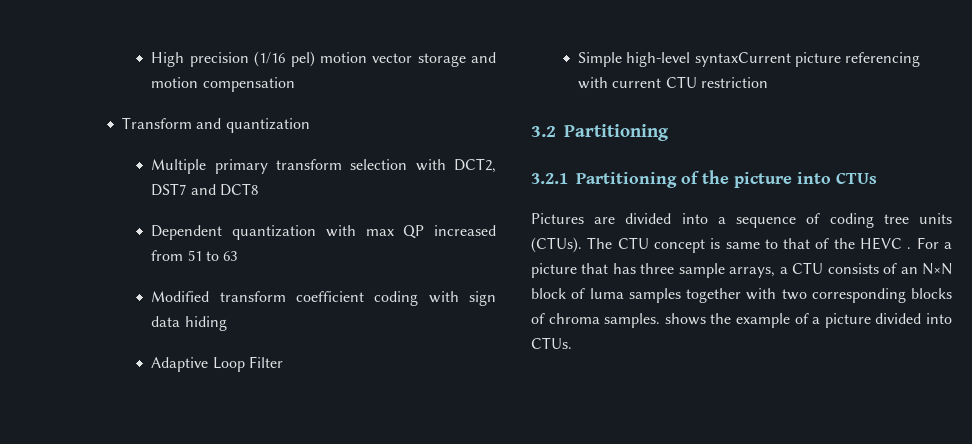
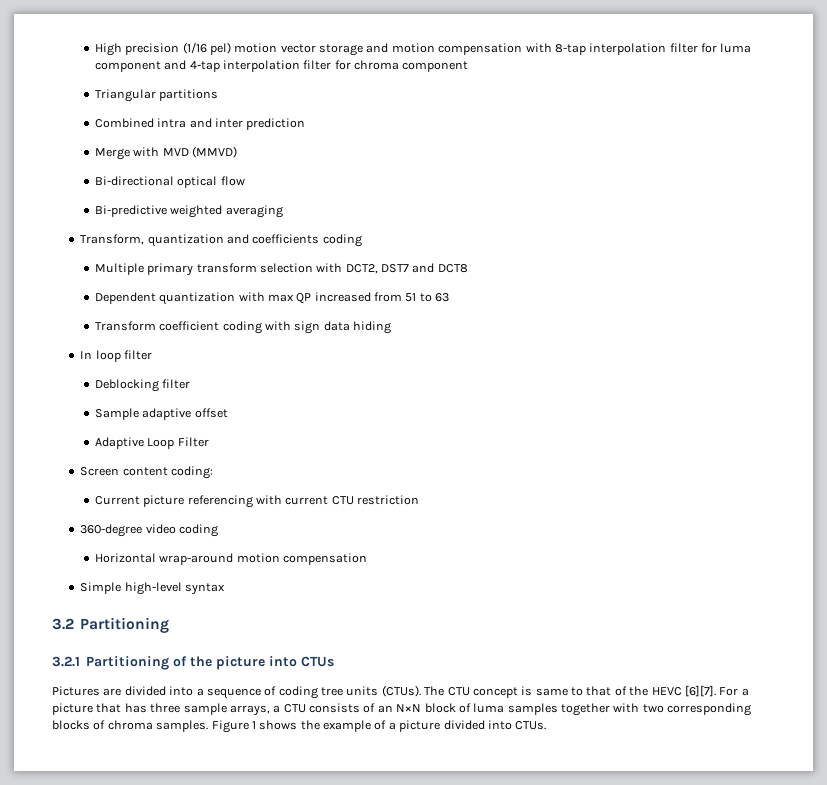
[121,117,310,133] // Transform and quantization -> [525,43,752,55] [94,60,469,72] [94,89,219,102] [94,118,306,130] [94,146,237,160] [94,176,245,188] [94,205,283,218] [80,234,362,247] with 8-tap interpolation filter for luma component and 4-tap interpolation filter for chroma component // Triangular partitions // Combined intra and inter prediction // Merge with MVD (MMVD) // Bi-directional optical flow // Bi-predictive weighted averaging // Transform, quantization and coefficients coding
[151,291,286,302] Modified transform -> [94,321,156,331] Transform
(227, 323) none -> [80,350,153,362] [94,379,191,392] [94,408,228,420] // In loop filter // Deblocking filter // Sample adaptive offset
[577,52,791,67] Simple high-level syntaxCurrent -> [80,466,214,479] [94,496,140,505] Screen content coding: // Current
(768, 82) none -> [80,524,219,537] [94,553,367,565] [80,582,226,595] // 360-degree video coding // Horizontal wrap-around motion compensation // Simple high-level syntax
[907,247,912,249] . -> [684,685,716,697] [6][7].
(661, 320) none -> [211,720,256,733] Figure 1

